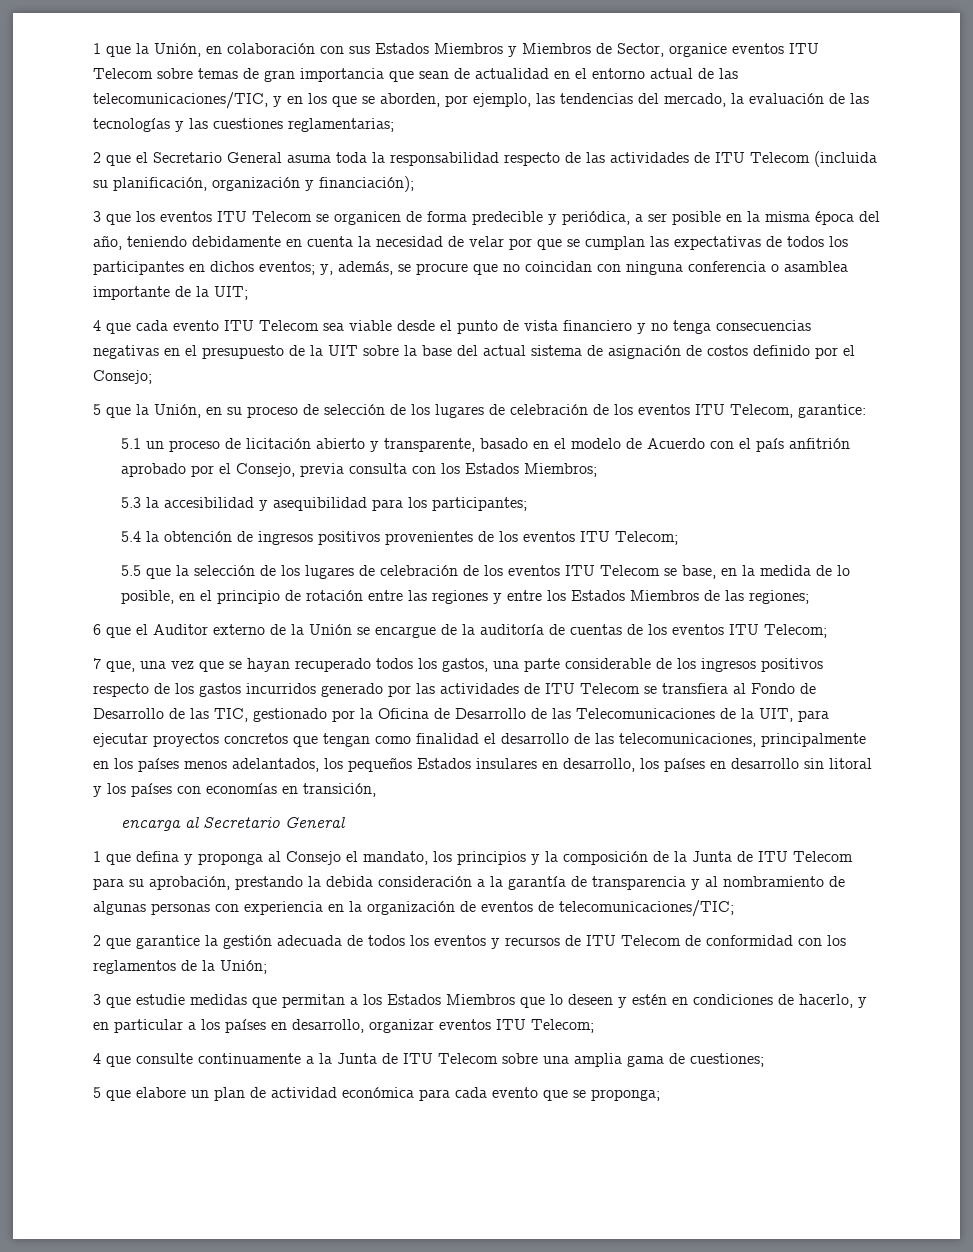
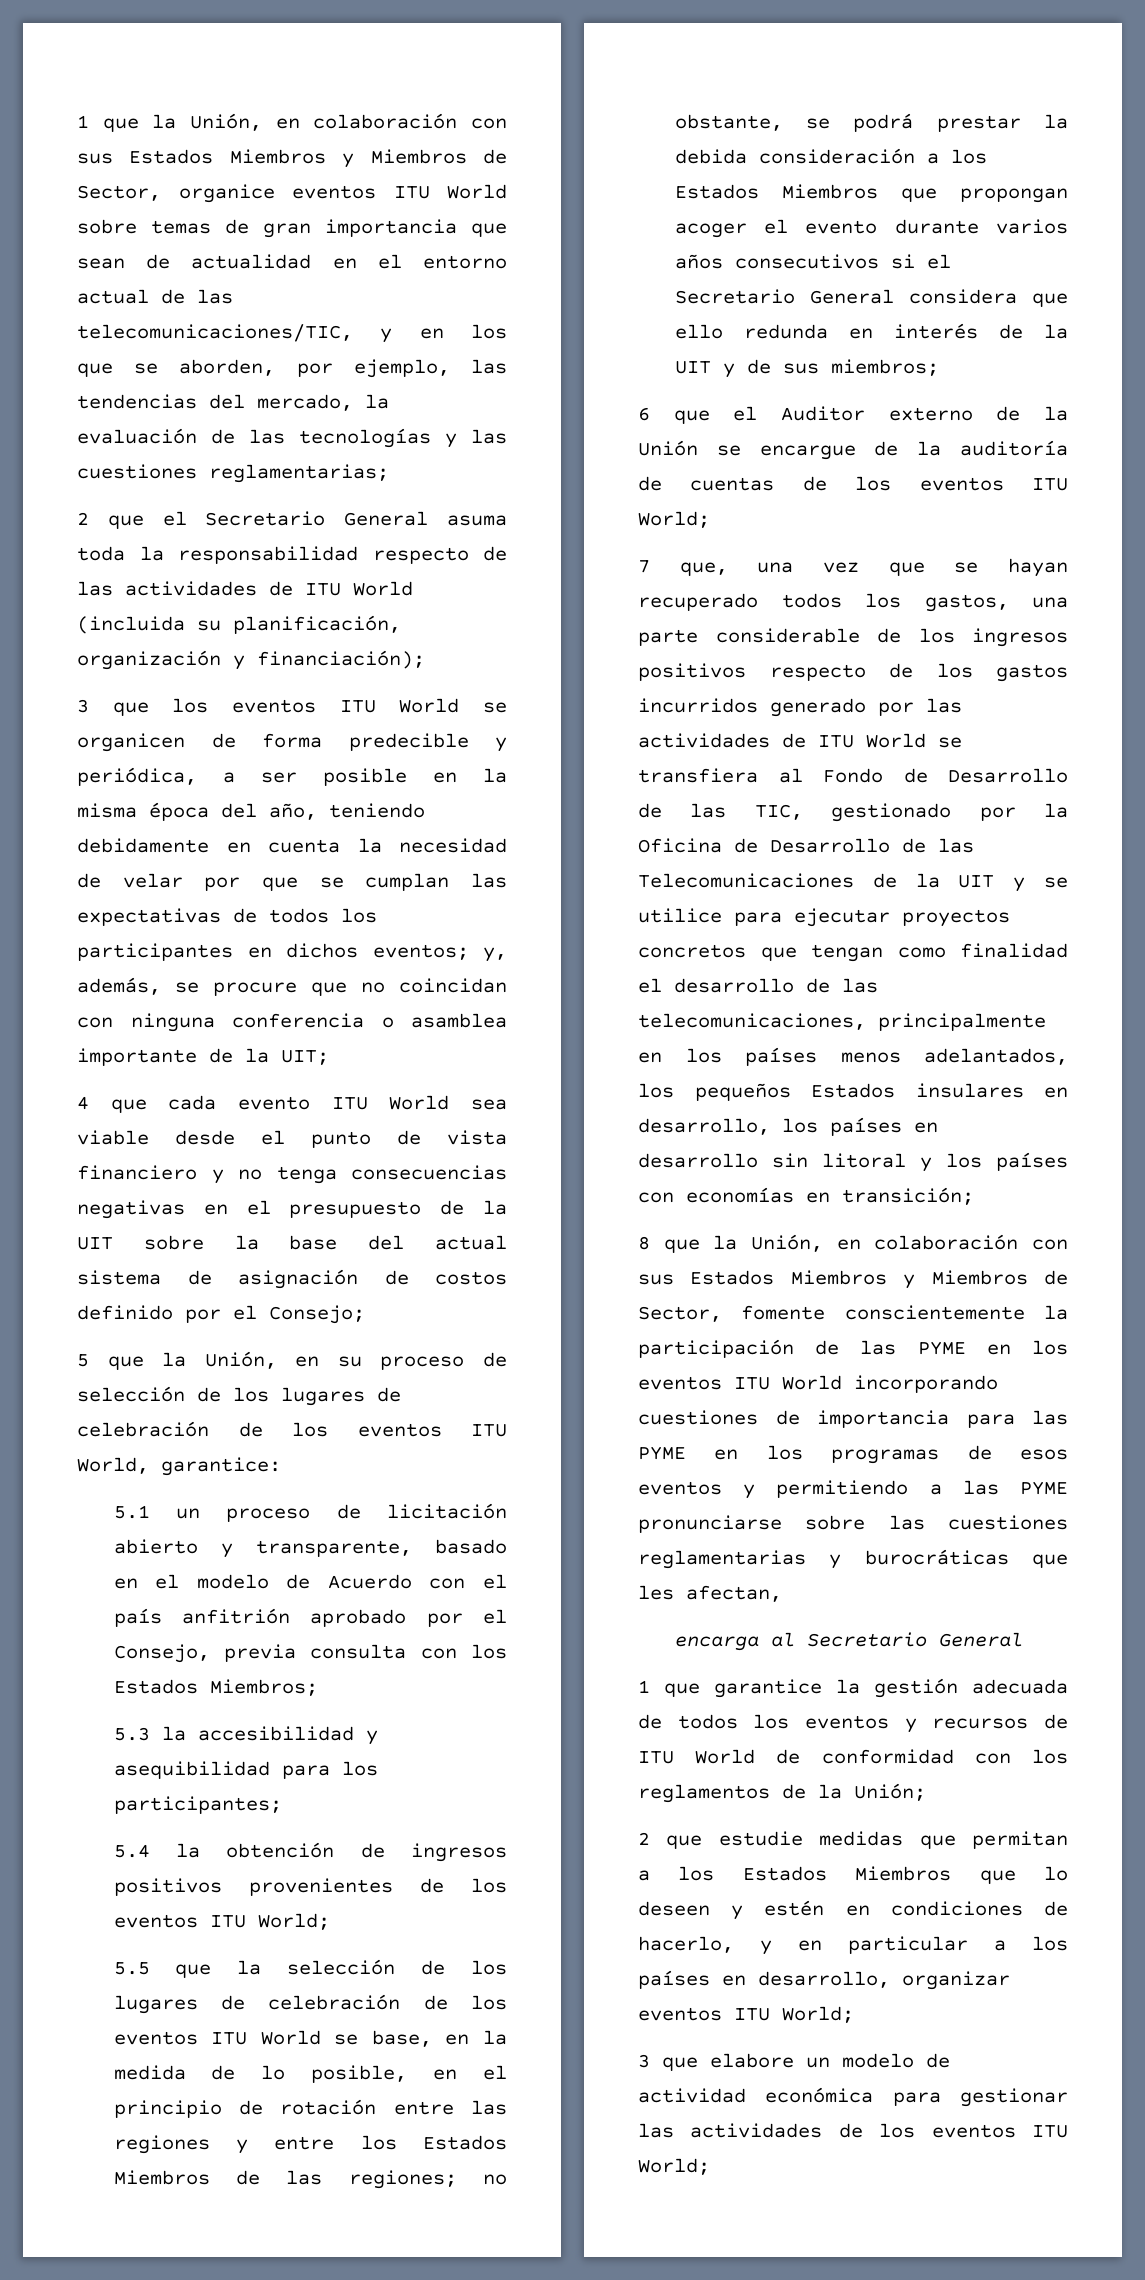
[93,68,153,79] Telecom -> [447,184,507,199] World
[750,152,810,163] Telecom -> [353,581,413,596] World
[252,211,312,222] Telecom -> [399,698,460,713] World
[259,320,319,331] Telecom -> [389,1095,450,1110] World
[730,404,793,418] Telecom, -> [77,1457,149,1474] World,
[614,531,678,545] Telecom; -> [257,1913,330,1930] World;
[599,565,660,576] Telecom -> [260,2030,321,2045] World
(809, 597) none -> [482,2174,507,2185] [674,113,1068,132] [674,148,987,164] [674,184,1068,203] [674,219,1068,238] [674,254,951,269] [674,289,1068,307] [674,323,1068,339] [674,359,939,378] no obstante, se podrá prestar la debida consideración a los Estados Miembros que propongan acoger el evento durante varios años consecutivos si el Secretario General considera que ello redunda en interés de la UIT y de sus miembros;
[764,624,827,638] Telecom; -> [638,511,710,528] World;
[580,683,640,694] Telecom -> [866,733,926,748] World
[759,708,793,722] UIT, -> [958,875,1068,892] [638,908,722,923] UIT y se utilice
[303,783,376,797] transición, -> [842,1187,974,1205] [638,1234,1068,1253] [638,1270,1068,1289] [638,1305,1068,1322] [638,1339,1068,1358] [638,1375,998,1393] [638,1410,1068,1428] [638,1445,1068,1464] [638,1480,1068,1499] [638,1515,1068,1533] [638,1549,1068,1569] [638,1585,782,1602] transición; // 8 que la Unión, en colaboración con sus Estados Miembros y Miembros de Sector, fomente conscientemente la participación de las PYME en los eventos ITU World incorporando cuestiones de importancia para las PYME en los programas de esos eventos y permitiendo a las PYME pronunciarse sobre las cuestiones reglamentarias y burocráticas que les afectan,
[136,851,853,865] [93,876,845,890] [93,900,734,917] [93,935,131,949] defina y proponga al Consejo el mandato, los principios y la composición de la Junta de ITU Telecom para su aprobación, prestando la debida consideración a la garantía de transparencia y al nombramiento de algunas personas con experiencia en la organización de eventos de telecomunicaciones/TIC; // 2 que -> (700, 1690) none
[621,935,681,946] Telecom -> [695,1749,756,1764] World
[93,994,101,1005] 3 -> [638,1832,650,1845] 2
[531,1019,594,1033] [93,1053,764,1067] [93,1087,101,1098] Telecom; // 4 que consulte continuamente a la Junta de ITU Telecom sobre una amplia gama de cuestiones; // 5 -> [782,2006,854,2023] [638,2054,650,2068] World; // 3
[214,1087,245,1101] plan -> [842,2053,914,2068] modelo
[455,1087,660,1101] cada evento que se proponga; -> [960,2088,1068,2107] [638,2123,1068,2138] [638,2158,710,2175] gestionar las actividades de los eventos ITU World;

